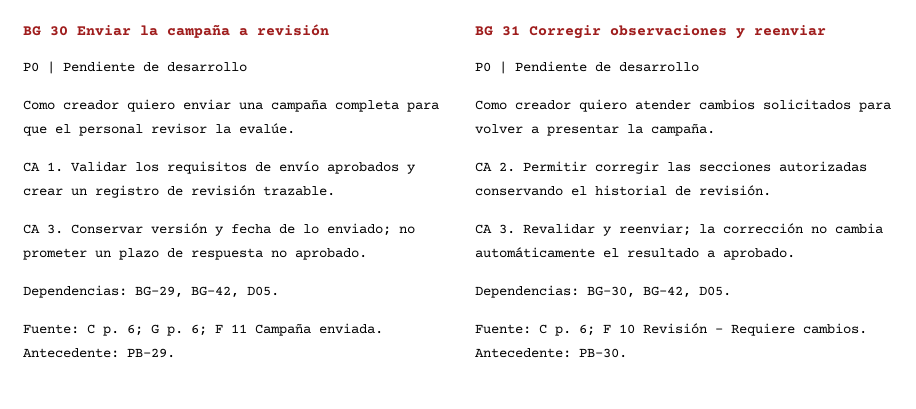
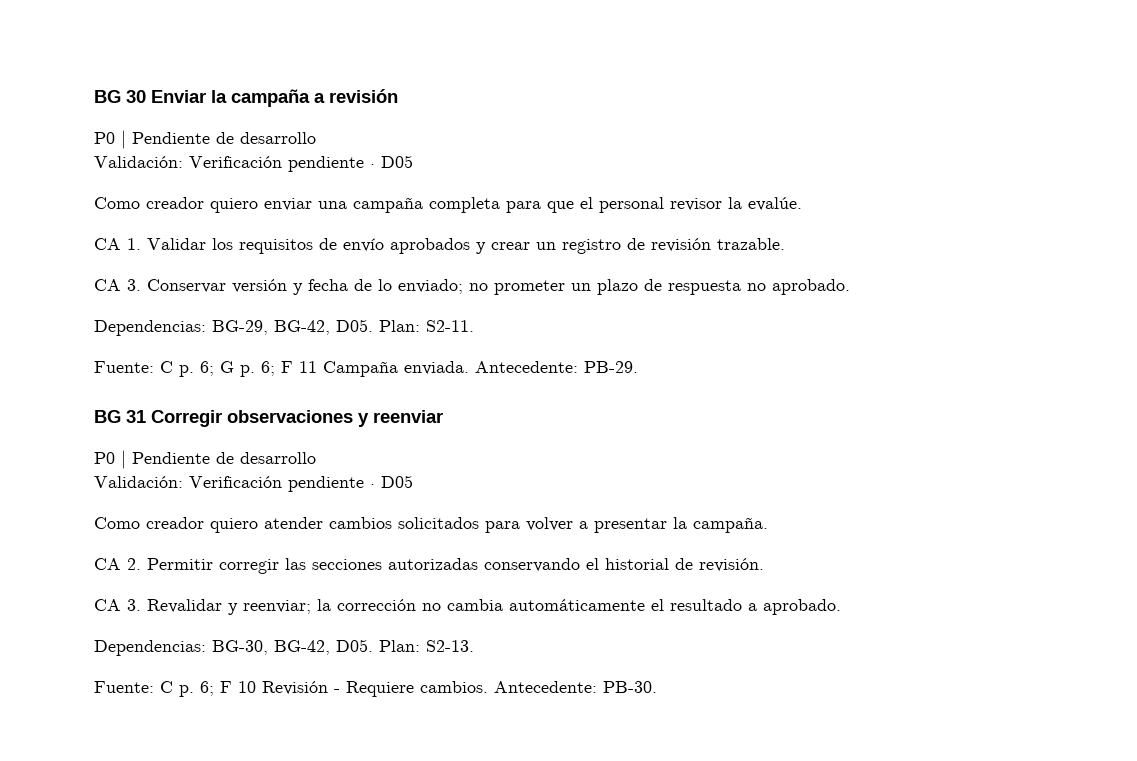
(247, 67) none -> [94,155,413,172] // Validación: Verificación pendiente · D05
(279, 291) none -> [379,320,474,332] Plan: S2-11.
(699, 67) none -> [94,475,413,492] // Validación: Verificación pendiente · D05
(731, 291) none -> [379,640,474,652] Plan: S2-13.

